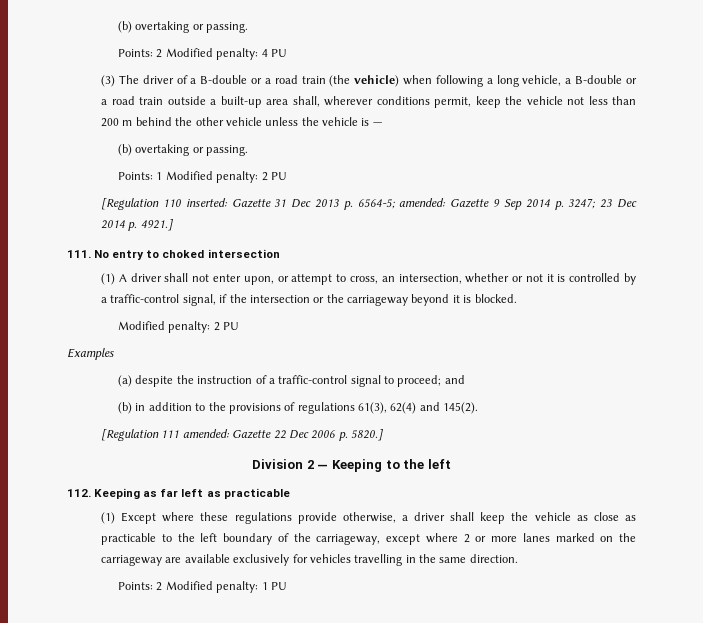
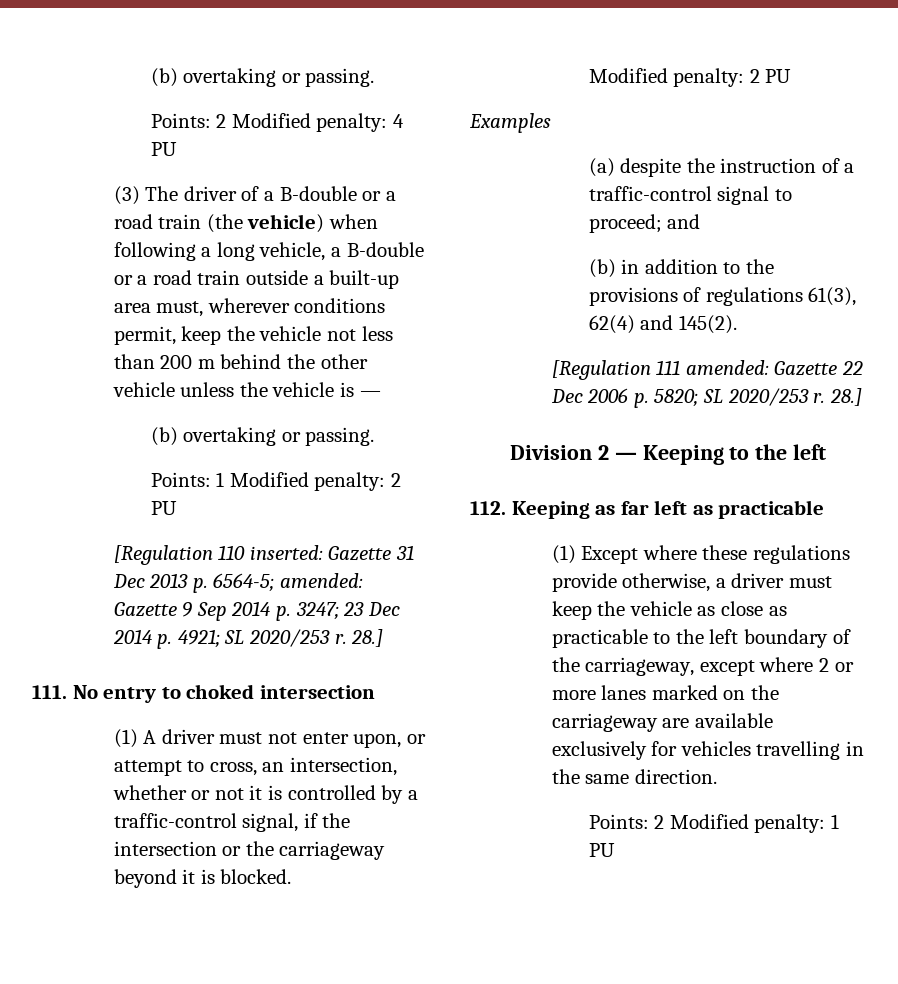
[292,96,320,107] shall, -> [156,301,204,317] must,
[140,219,173,231] 4921.] -> [177,629,384,648] 4921; SL 2020/253 r. 28.]
[164,273,189,282] shall -> [219,732,263,744] must
[351,429,384,441] 5820.] -> [654,388,862,407] 5820; SL 2020/253 r. 28.]
[450,512,475,521] shall -> [788,576,832,588] must

